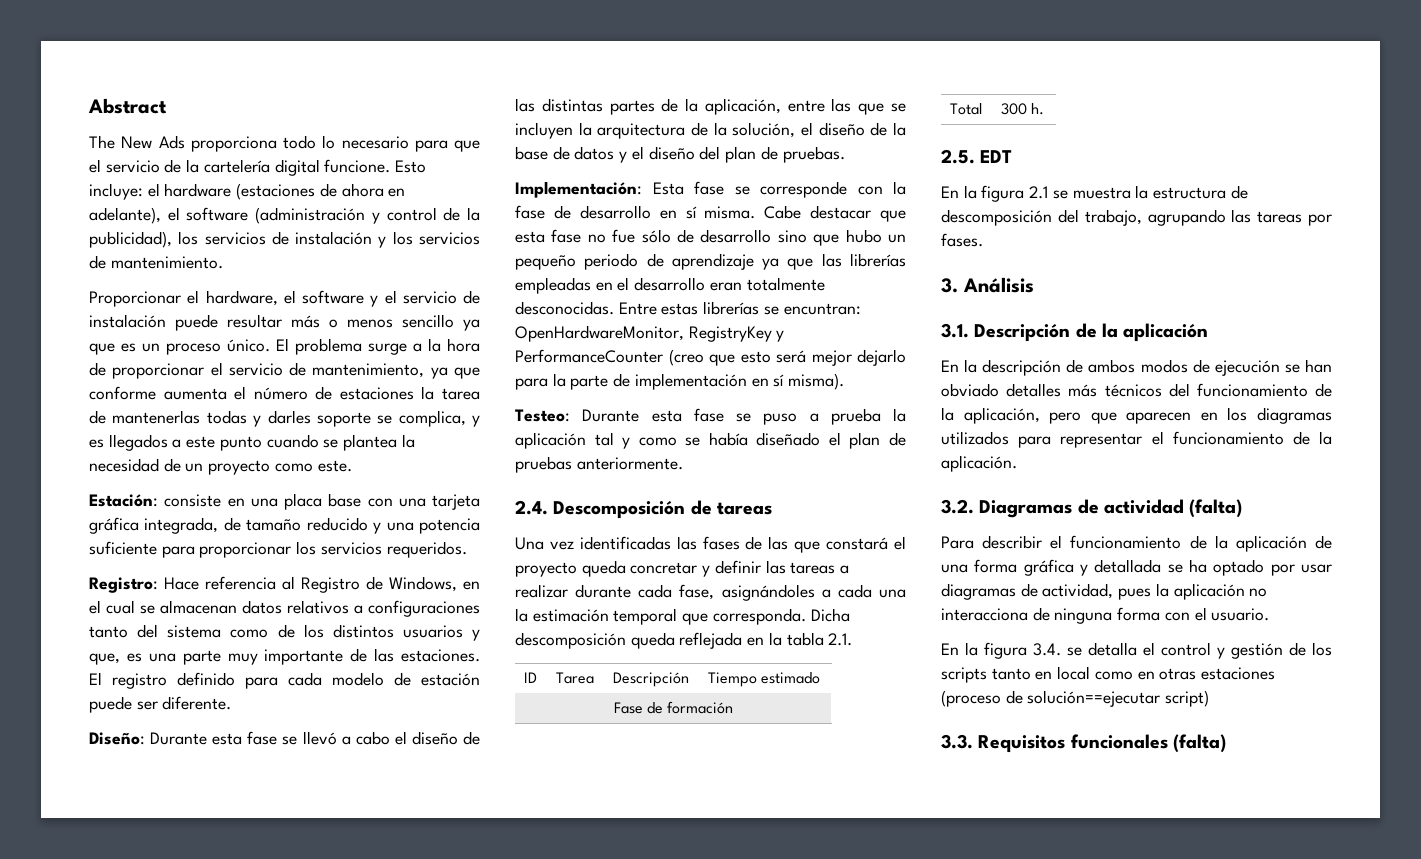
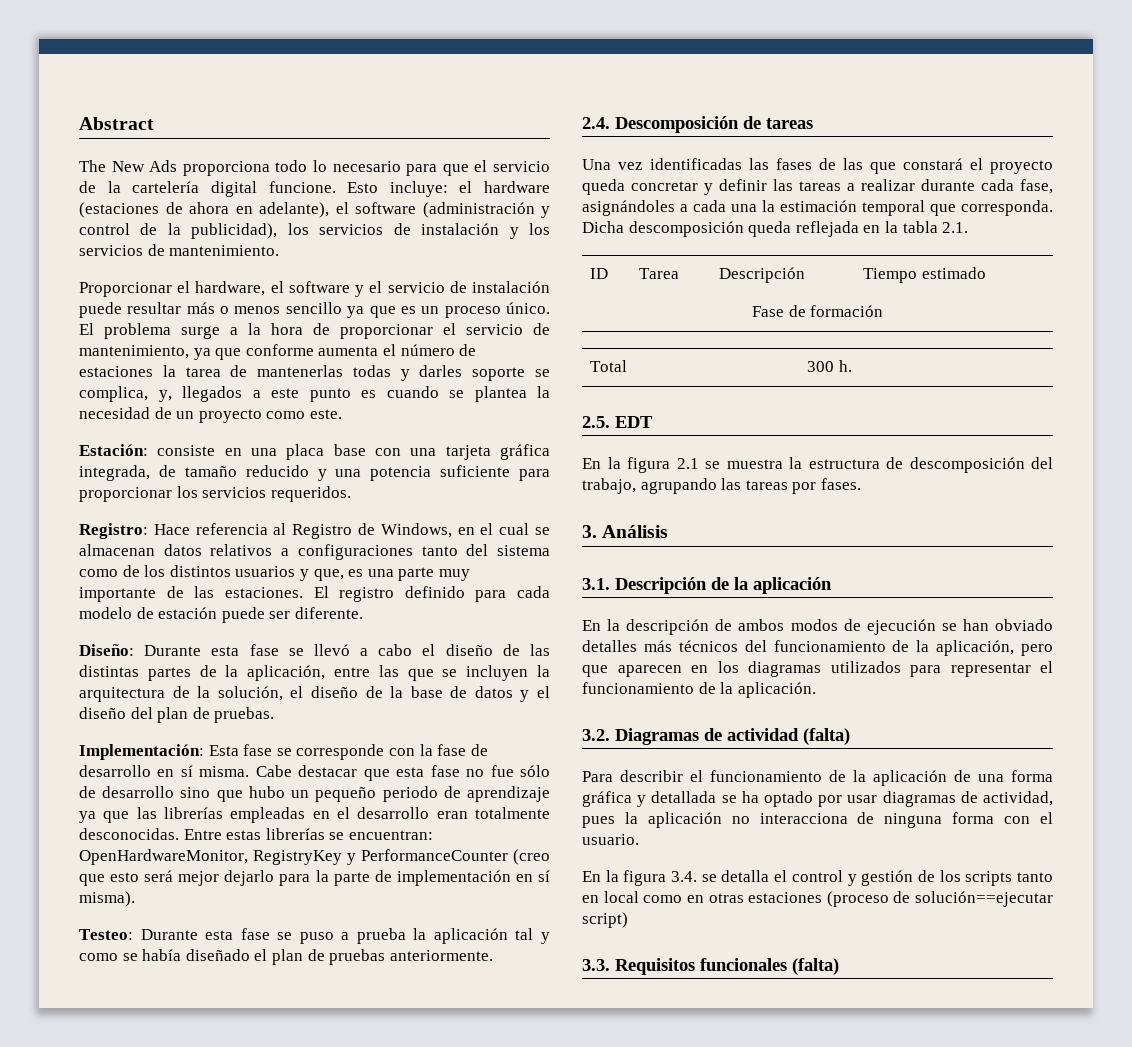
[472,415,480,427] [89,439,104,448] y es -> [158,390,172,402] y,
(262, 443) none -> [361,390,376,398] es
[783,303,861,315] encuntran: -> [348,830,433,840] encuentran:

